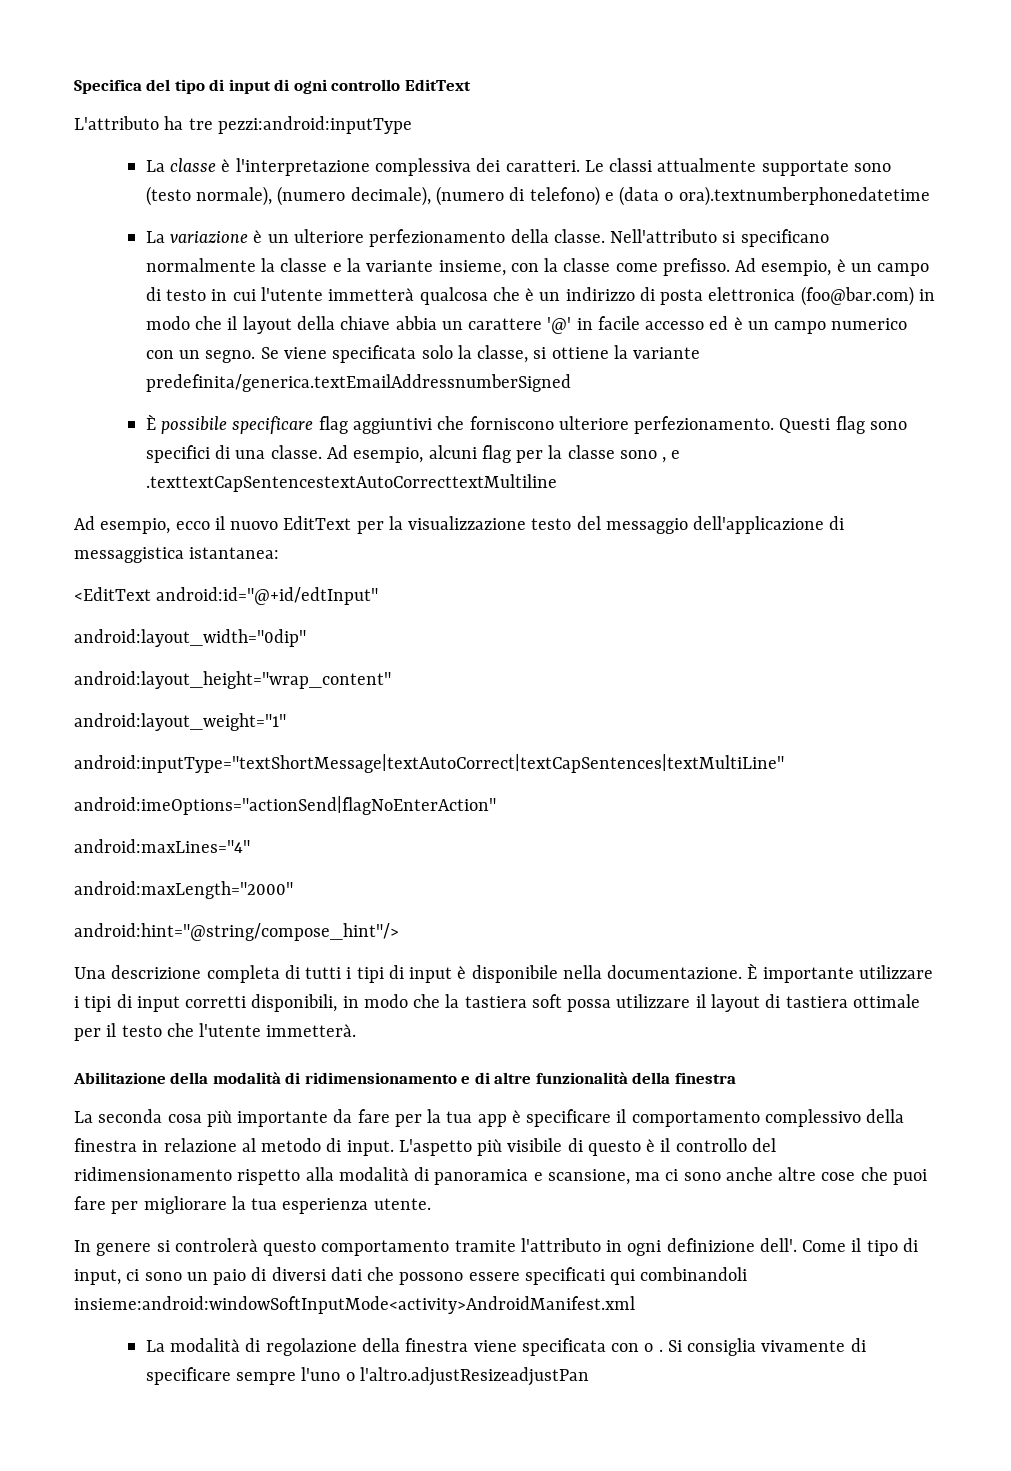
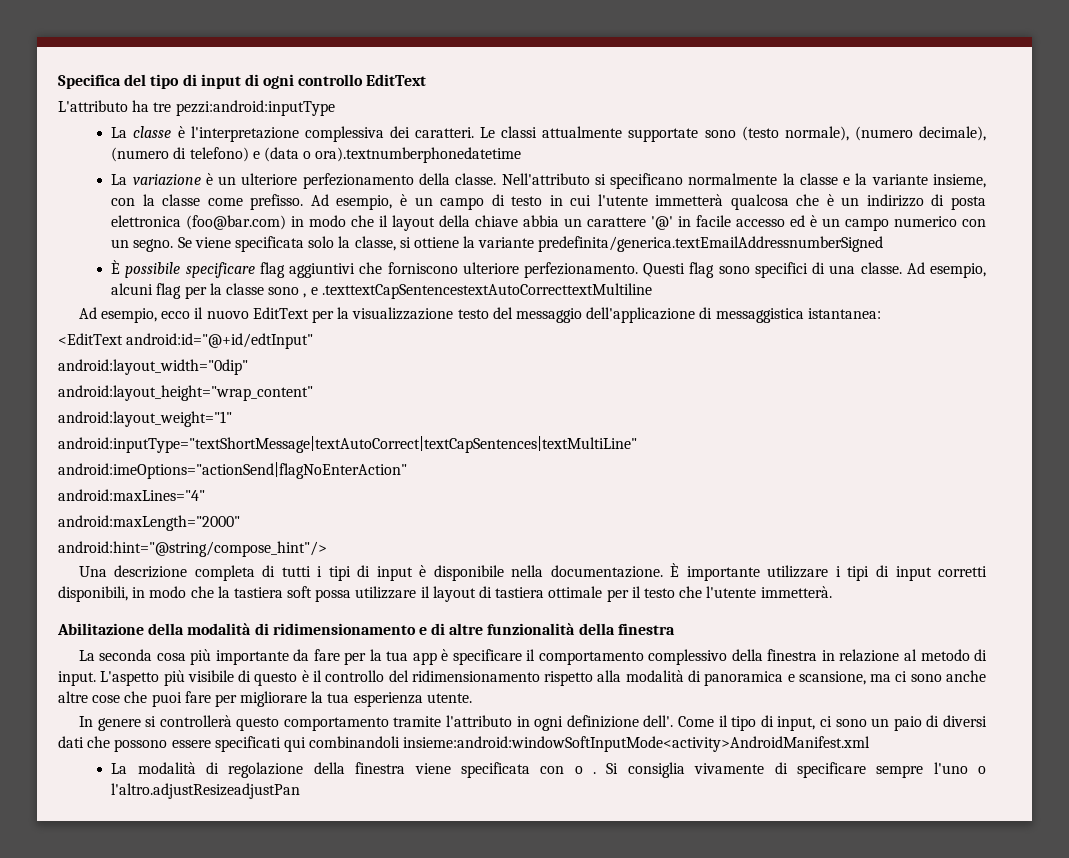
[174,1238,258,1252] controlerà -> [159,715,232,727] controllerà

